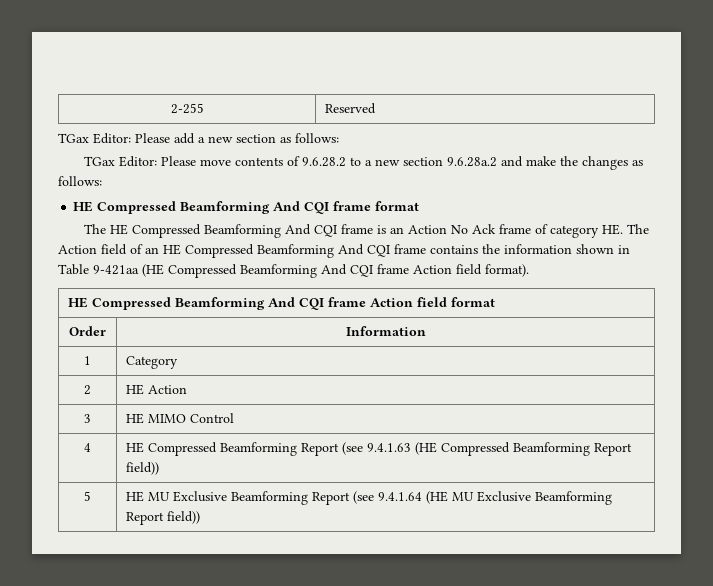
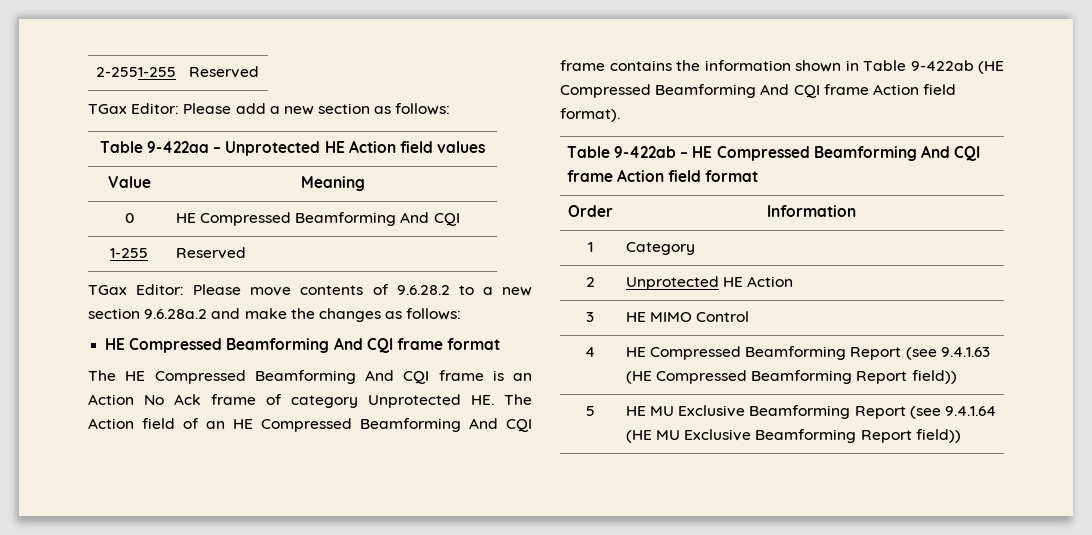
[170,103,204,114] 2-255 -> [95,67,176,77] 2-2551-255
(339, 138) none -> [99,140,486,156] [107,176,151,188] [301,176,365,191] [124,213,134,223] [175,212,460,226] [110,248,148,258] [175,247,246,259] // Table 9-422aa – Unprotected HE Action field values // Value | Meaning // 0 | HE Compressed Beamforming And CQI // 1-255 | Reserved
(600, 231) none -> [368,394,461,408] Unprotected
[93,265,139,275] 9-421aa -> [910,60,974,71] 9-422ab
(529, 270) none -> [566,146,689,158] Table 9-422ab –
(91, 390) none -> [625,276,719,290] Unprotected

